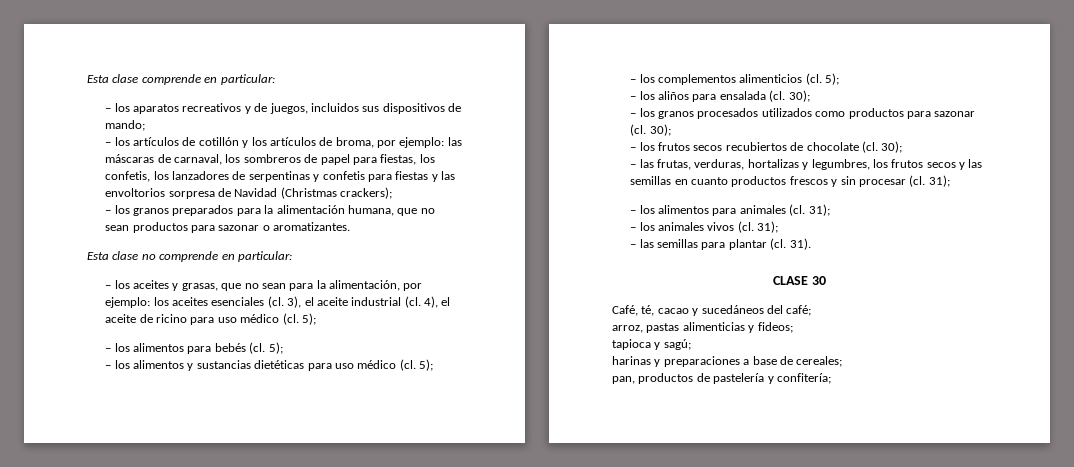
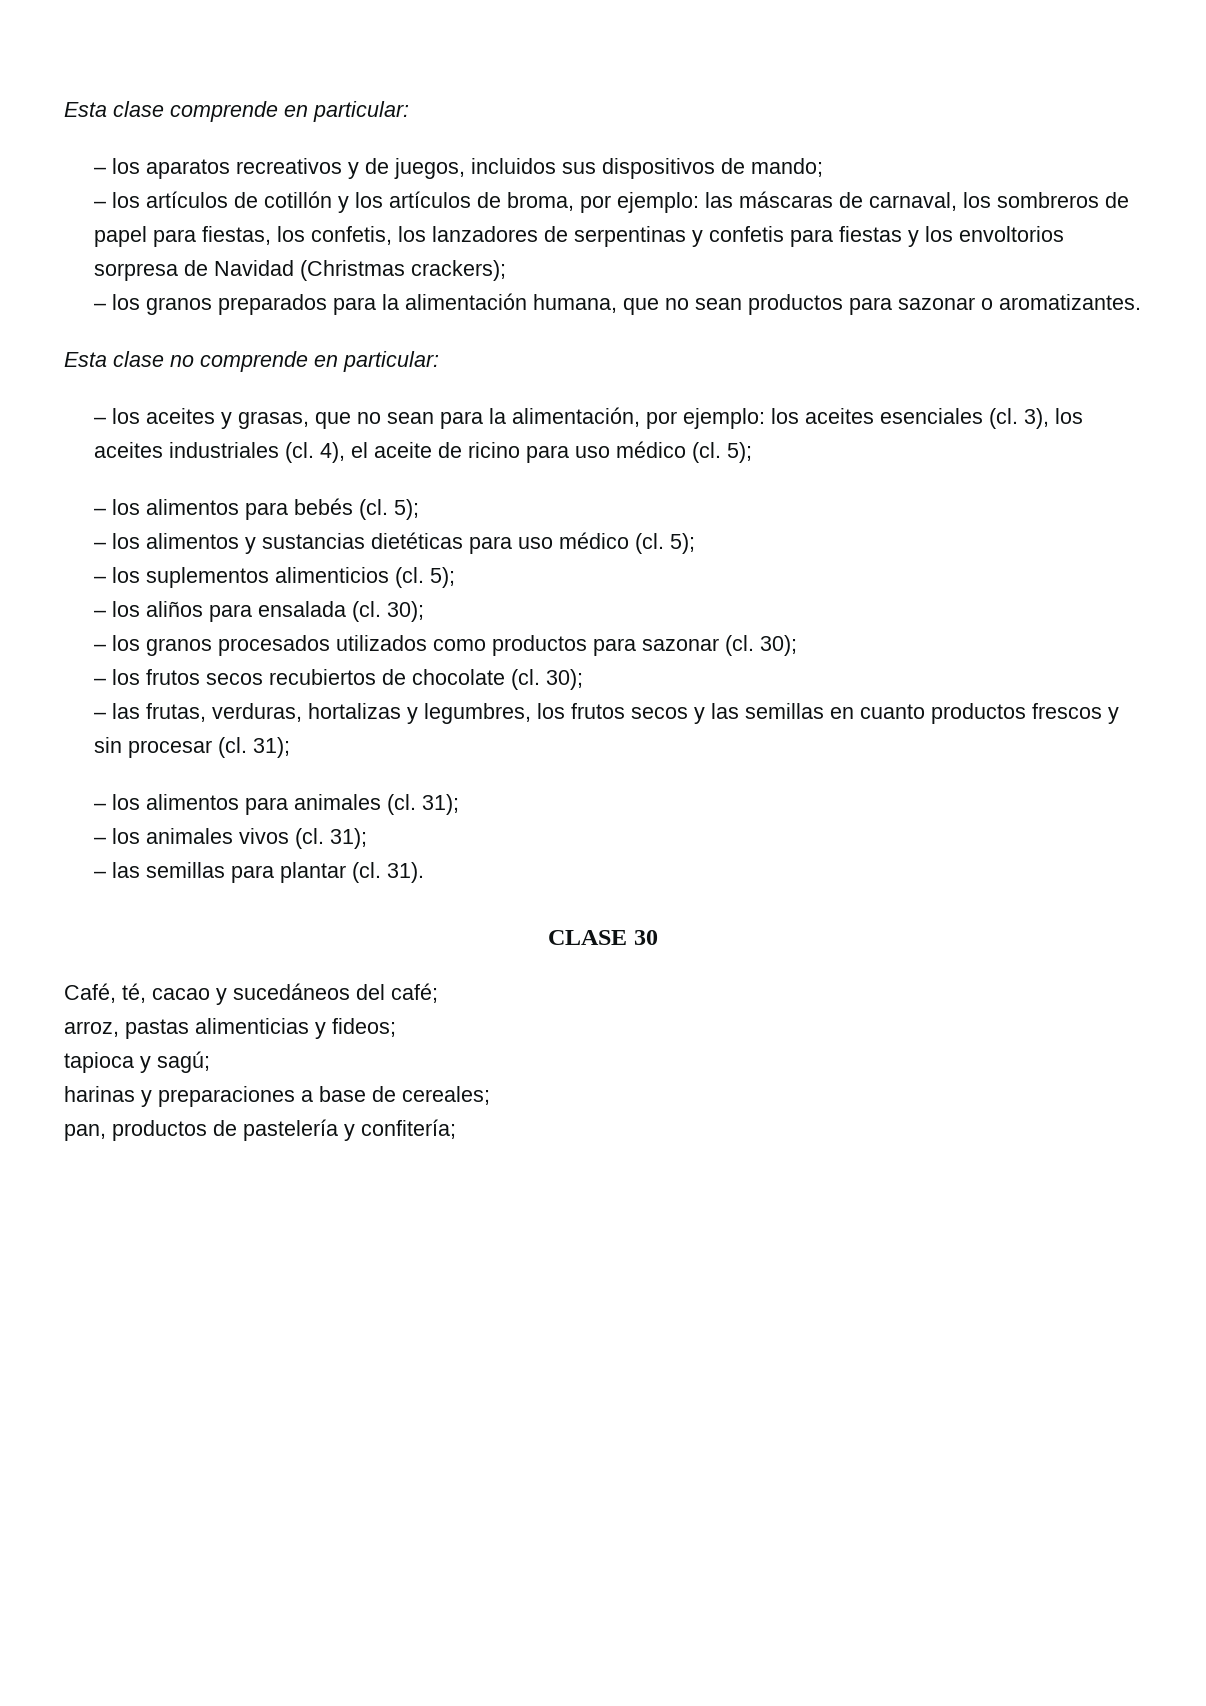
[441,171,456,180] las -> [924,226,953,242] los
[304,297,402,306] el aceite industrial -> [1054,408,1083,424] [93,442,279,458] los aceites industriales
[658,74,737,85] complementos -> [145,567,269,588] suplementos

